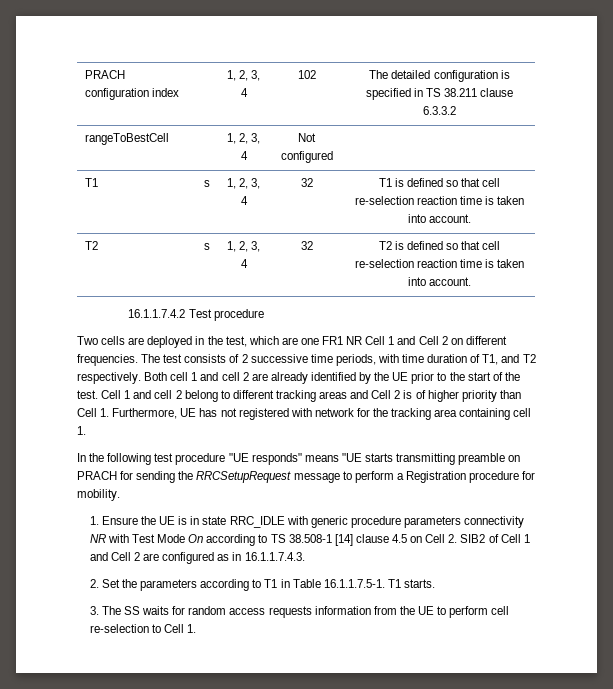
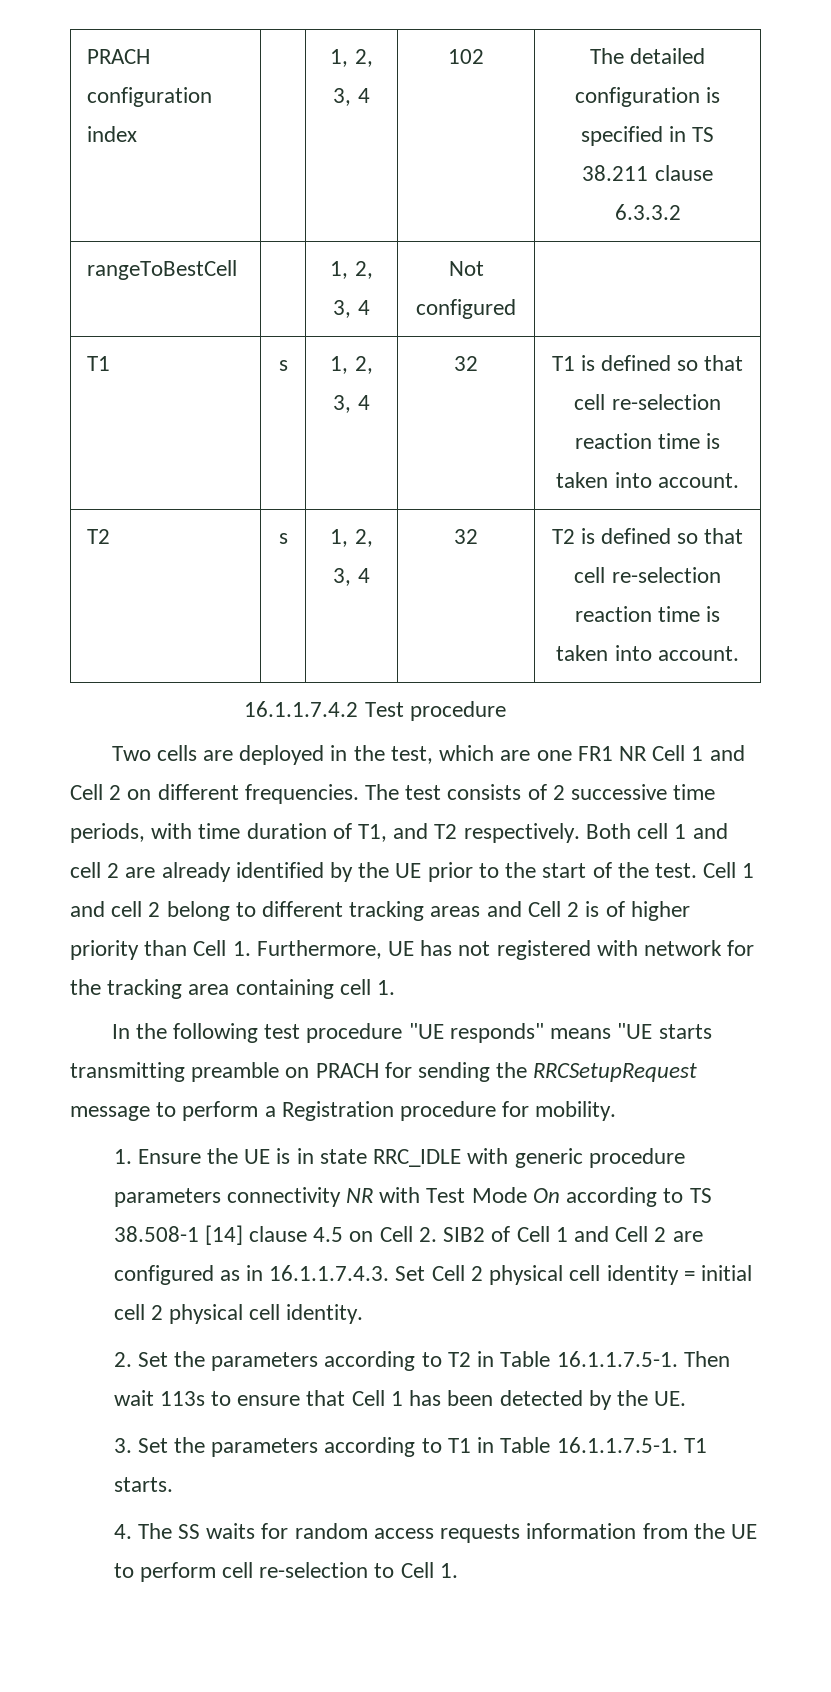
(305, 556) none -> [395,1265,752,1285] [113,1304,364,1324] Set Cell 2 physical cell identity = initial cell 2 physical cell identity.
(262, 583) none -> [447,1351,730,1367] [113,1390,687,1410] [113,1437,442,1457] T2 in Table 16.1.1.7.5-1. Then wait 113s to ensure that Cell 1 has been detected by the UE. // 3. Set the parameters according to
[89,606,99,615] 3. -> [113,1524,132,1539] 4.

